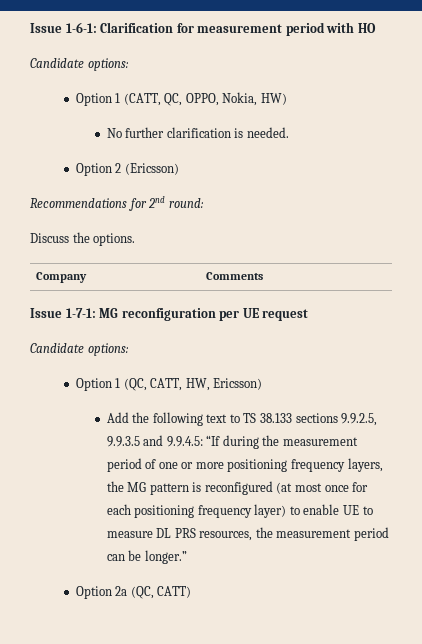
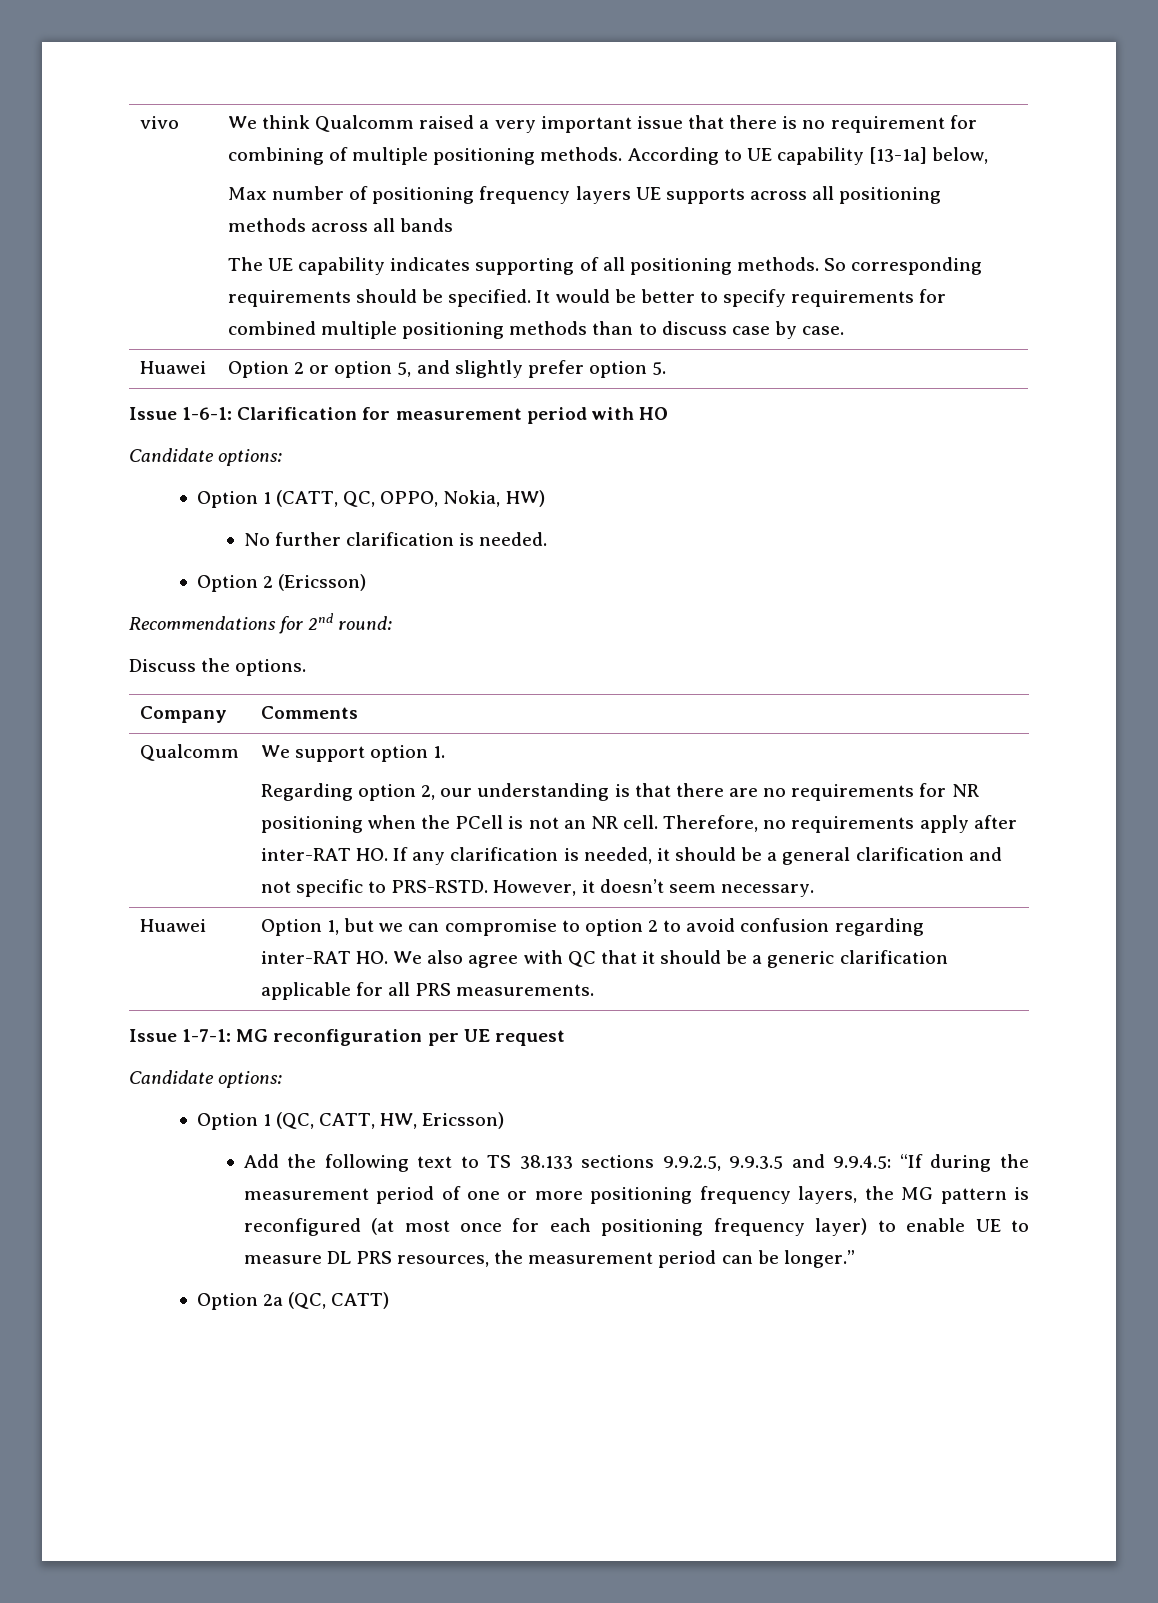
(30, 28) none -> [139,116,179,129] [227,115,977,133] [227,147,989,165] [227,186,942,204] [227,218,454,232] [227,257,983,275] [227,289,947,307] [227,321,845,339] [139,361,206,374] [227,360,667,378] vivo | We think Qualcomm raised a very important issue that there is no requirement for combining of multiple positioning methods. According to UE capability [13-1a] below, // Max number of positioning frequency layers UE supports across all positioning methods across all bands // The UE capability indicates supporting of all positioning methods. So corresponding requirements should be specified. It would be better to specify requirements for combined multiple positioning methods than to discuss case by case. // Huawei | Option 2 or option 5, and slightly prefer option 5. //
(263, 276) none -> [139,744,239,761] [260,745,446,762] [260,783,979,801] [260,815,1017,833] [260,847,1002,865] [260,879,814,897] [139,919,206,932] [260,918,924,936] [260,950,948,968] [260,982,595,1000] // Qualcomm | We support option 1. // Regarding option 2, our understanding is that there are no requirements for NR positioning when the PCell is not an NR cell. Therefore, no requirements apply after inter-RAT HO. If any clarification is needed, it should be a general clarification and not specific to PRS-RSTD. However, it doesn’t seem necessary. // Huawei | Option 1, but we can compromise to option 2 to avoid confusion regarding inter-RAT HO. We also agree with QC that it should be a generic clarification applicable for all PRS measurements.

